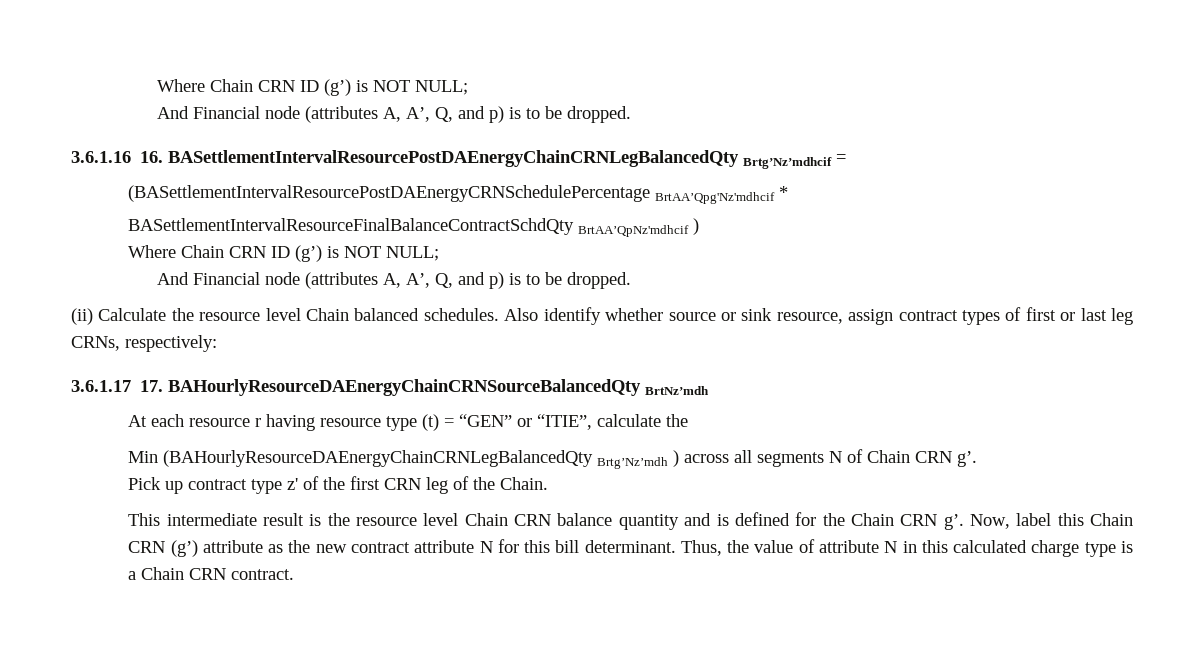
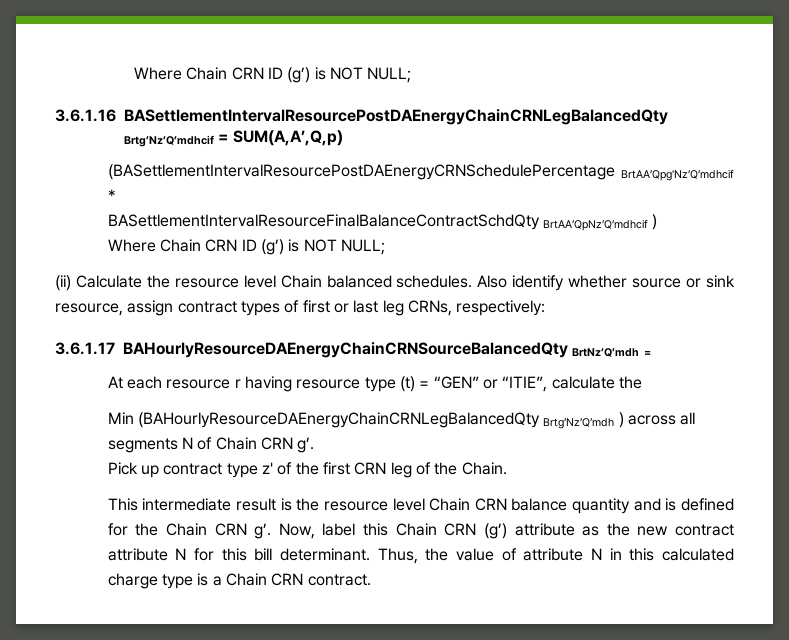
[156,79,468,96] [156,106,631,123] [71,150,848,169] Where Chain CRN ID (g’) is NOT NULL; // And Financial node (attributes A, A’, Q, and p) is to be dropped. // 3.6.1.16 16. BASettlementIntervalResourcePostDAEnergyChainCRNLegBalancedQty Brtg’Nz’mdhcif = -> [134,67,412,83] [55,109,668,125] [124,130,343,147] Where Chain CRN ID (g’) is NOT NULL; // 3.6.1.16 BASettlementIntervalResourcePostDAEnergyChainCRNLegBalancedQty Brtg’Nz’Q’mdhcif = SUM(A,A’,Q,p)
[655,192,776,204] BrtAA’Qpg'Nz'mdhcif -> [621,169,735,181] BrtAA’Qpg'Nz’Q’mdhcif
[578,225,690,237] BrtAA’QpNz'mdhcif -> [543,219,649,231] BrtAA’QpNz’Q’mdhcif
[156,272,631,289] // And Financial node (attributes A, A’, Q, and p) is to be dropped. -> (385, 247) none
[140,379,710,396] 17. BAHourlyResourceDAEnergyChainCRNSourceBalancedQty BrtNz’mdh -> [123,342,651,358] BAHourlyResourceDAEnergyChainCRNSourceBalancedQty BrtNz’Q’mdh =
[597,457,669,469] Brtg’Nz’mdh -> [543,418,615,429] Brtg’Nz’Q’mdh

